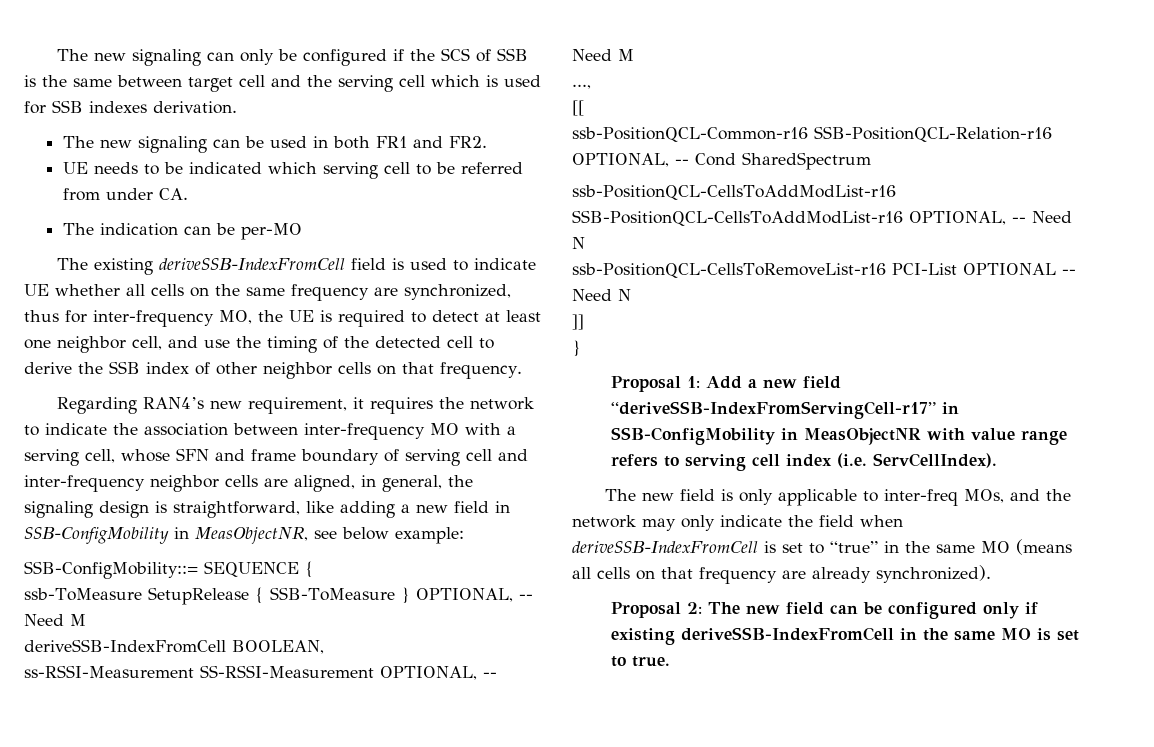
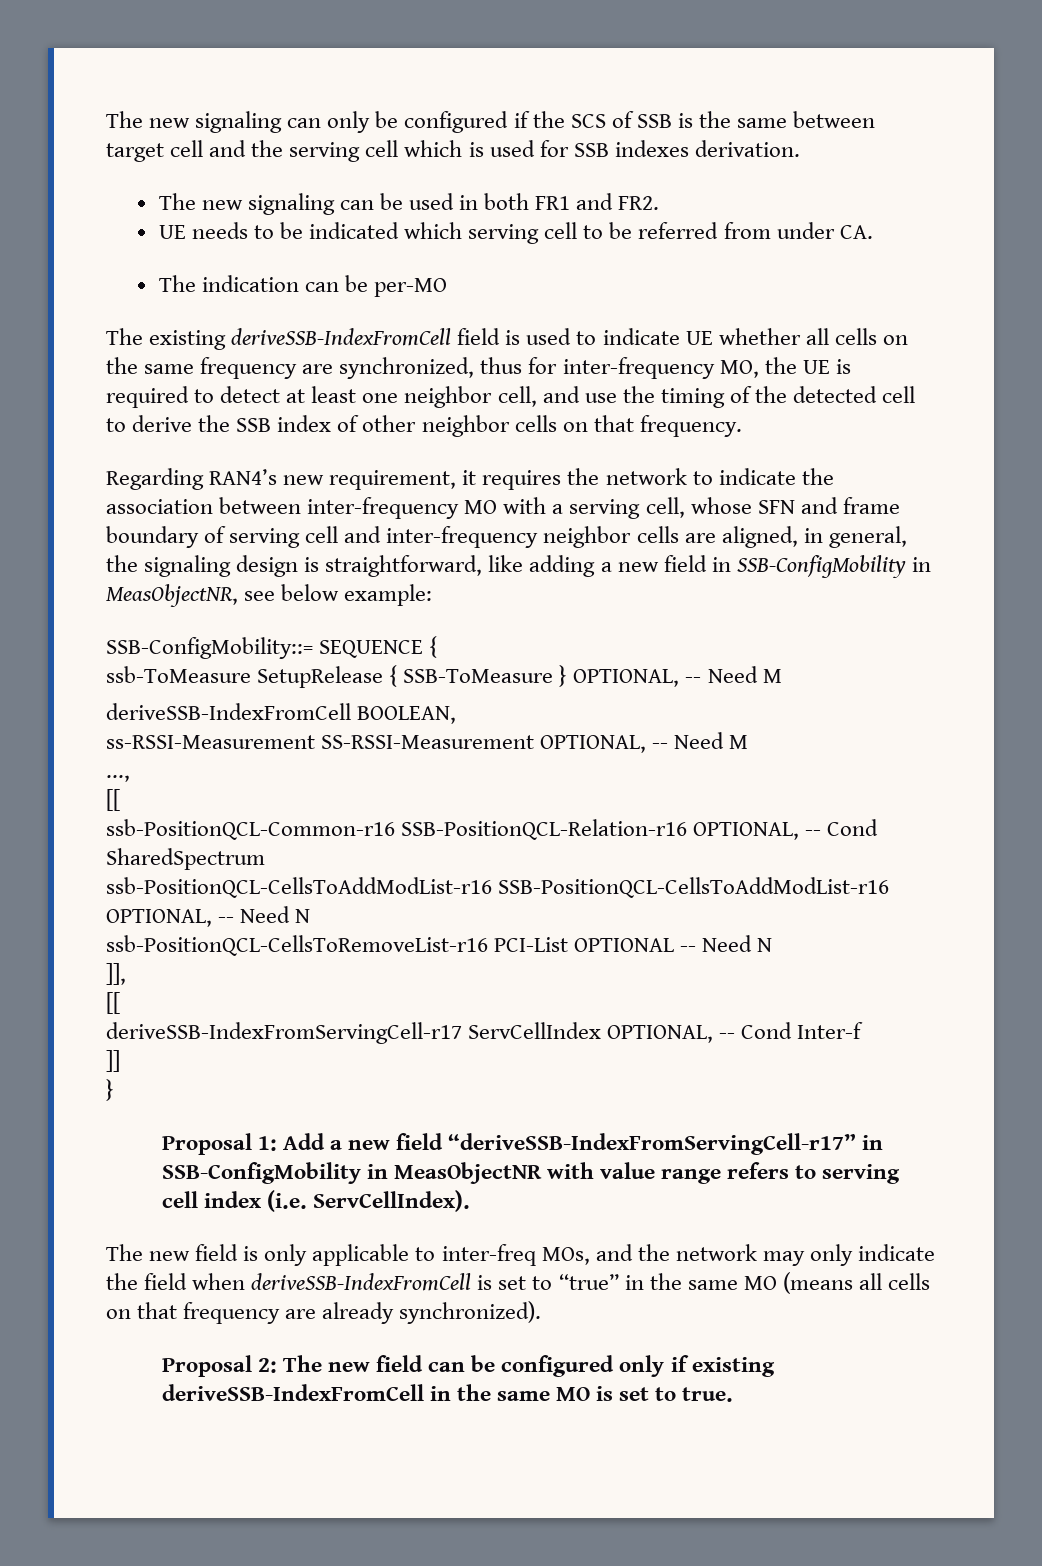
(631, 295) none -> [106,963,126,985] [106,992,120,1014] [106,1022,864,1044] // ]], // [[ // deriveSSB-IndexFromServingCell-r17 ServCellIndex OPTIONAL, -- Cond Inter-f

